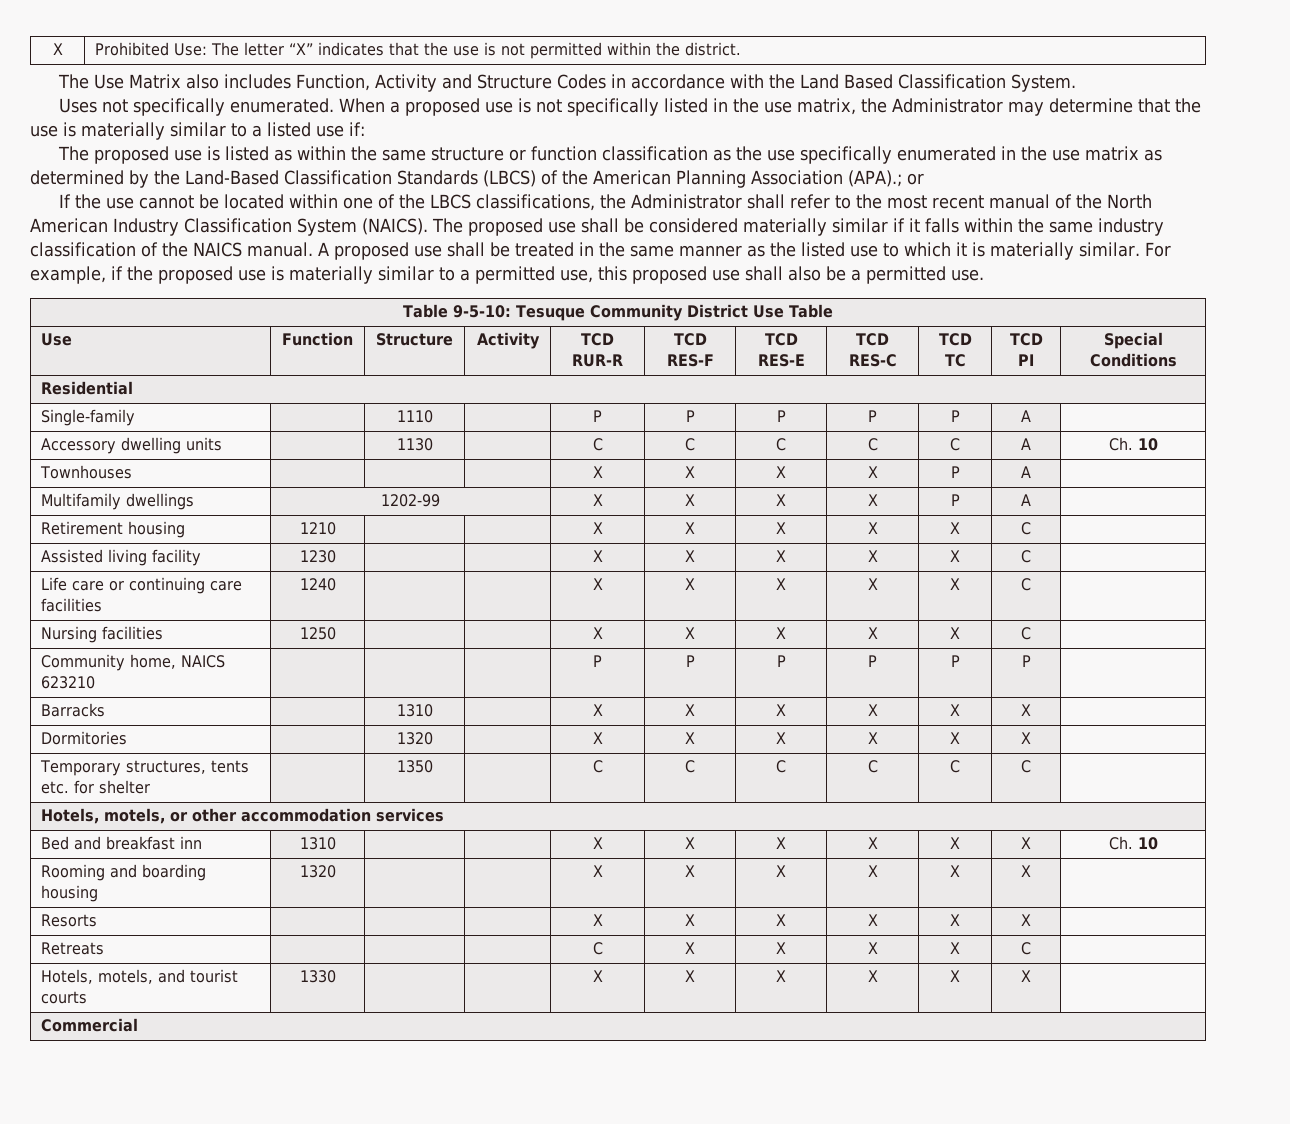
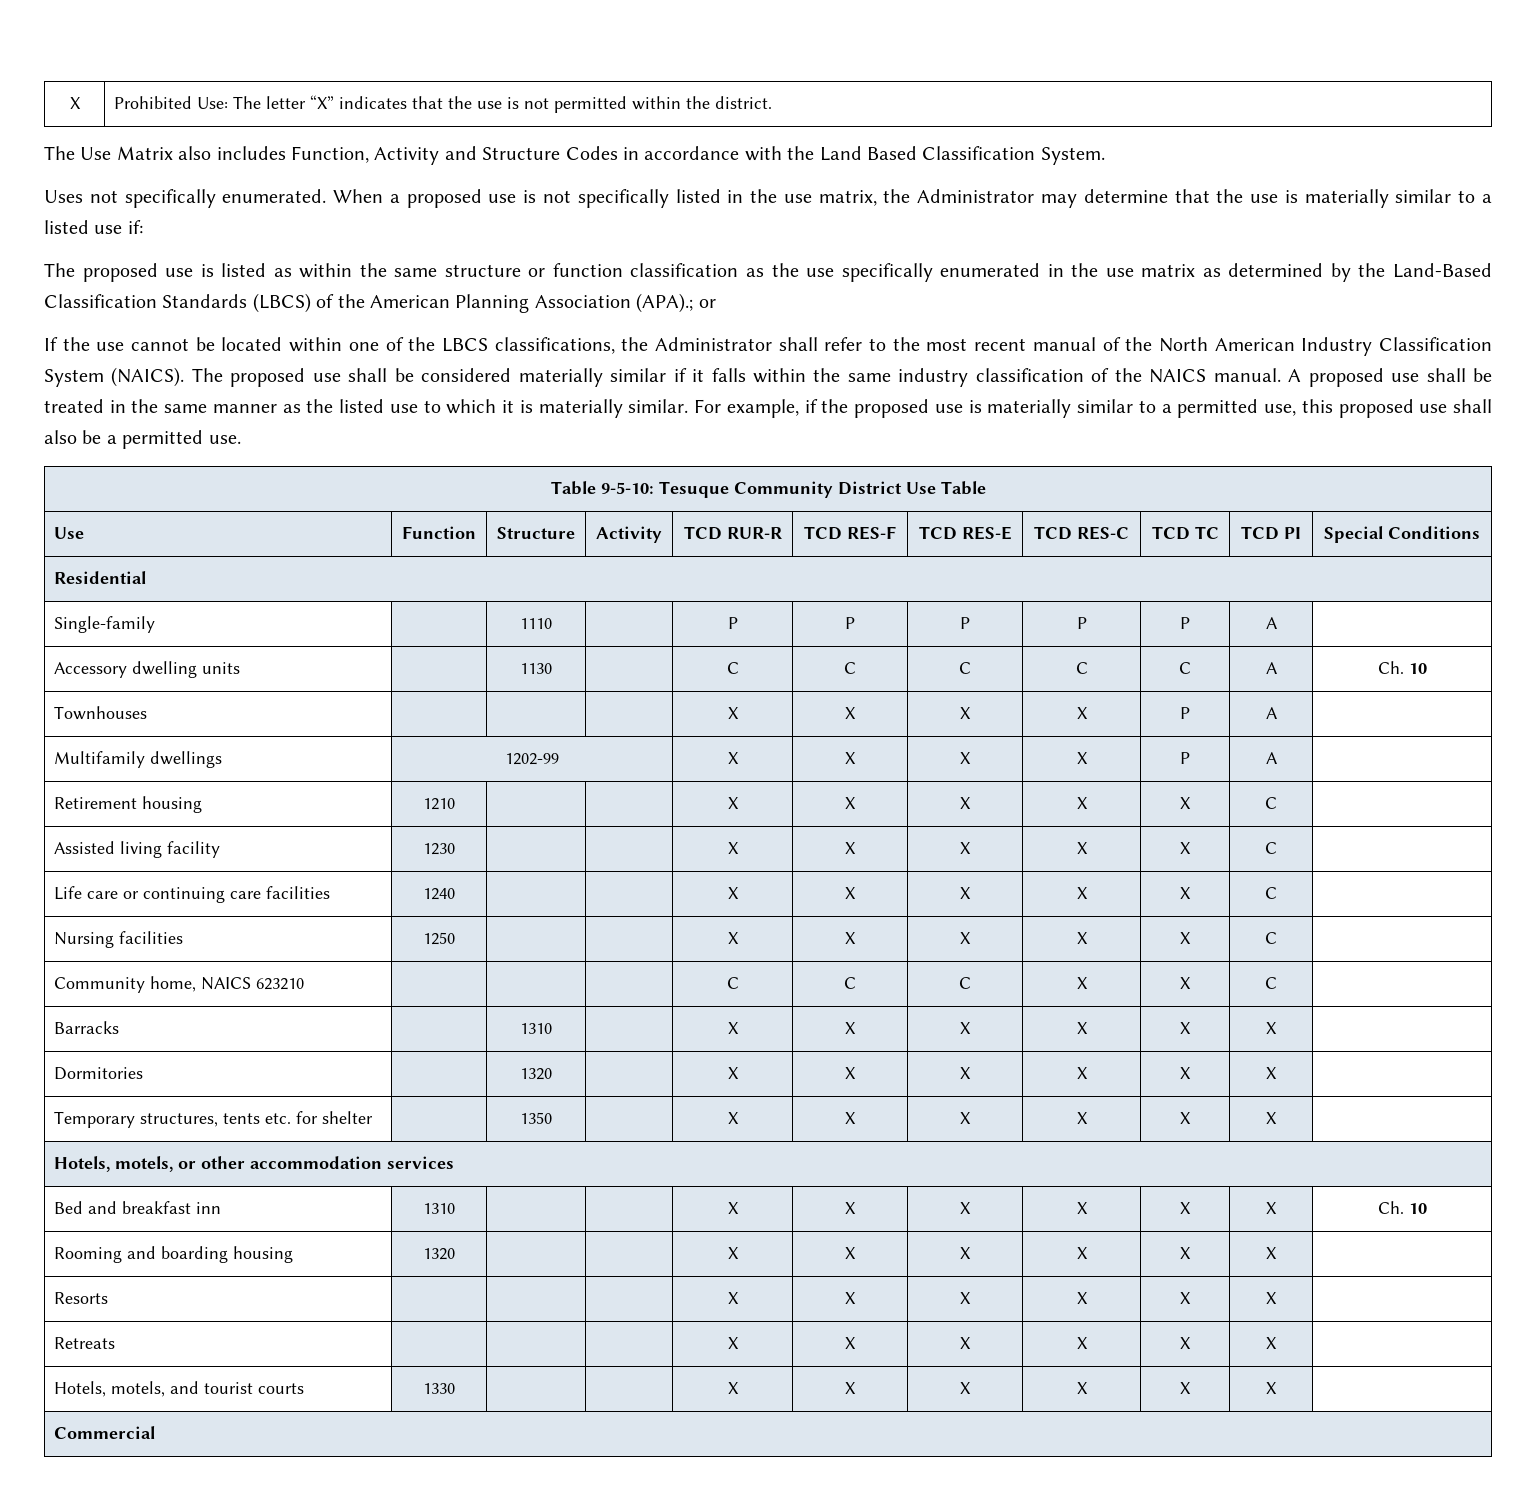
[593,655,602,667] [685,655,695,667] [776,655,786,667] [868,655,877,667] [950,655,960,667] [1021,655,1031,667] P | P | P | P | P | P -> [726,977,739,989] [844,977,856,989] [959,977,971,989] [1076,977,1088,989] [1180,977,1191,989] [1265,977,1277,989] C | C | C | X | X | C
[592,760,603,773] [685,760,695,773] [776,760,786,773] [867,760,878,773] [950,760,960,773] [1021,760,1031,773] C | C | C | C | C | C -> [727,1112,739,1124] [845,1112,856,1124] [960,1112,971,1124] [1076,1112,1088,1124] [1180,1112,1191,1124] [1266,1112,1277,1124] X | X | X | X | X | X
[592,942,603,955] [685,942,695,954] [776,942,786,954] [867,942,878,954] [950,942,960,954] [1021,942,1031,955] C | X | X | X | X | C -> [727,1337,739,1349] [845,1337,856,1349] [960,1337,971,1349] [1076,1337,1088,1349] [1180,1337,1191,1349] [1266,1337,1277,1349] X | X | X | X | X | X

